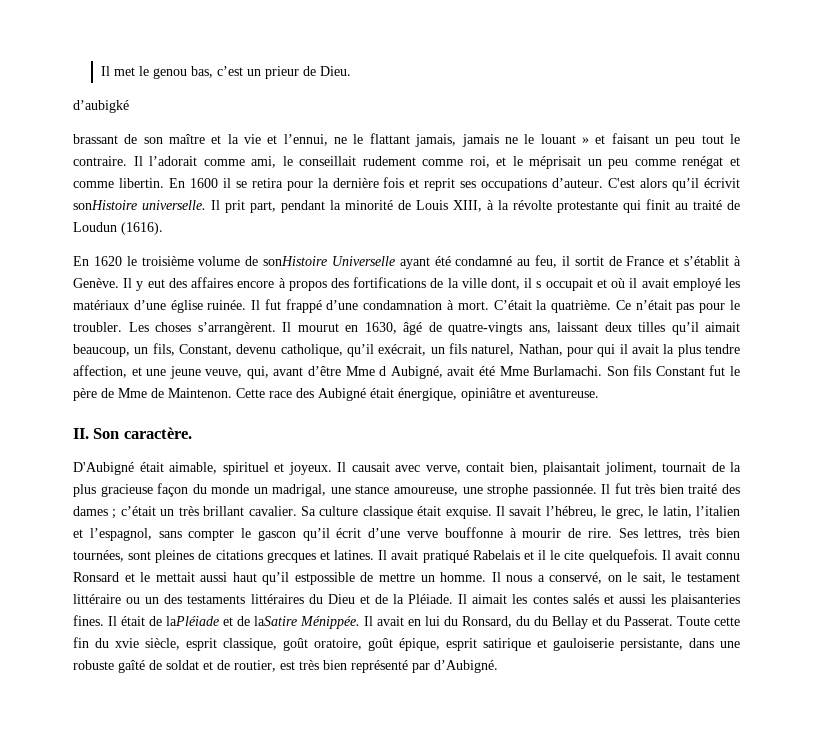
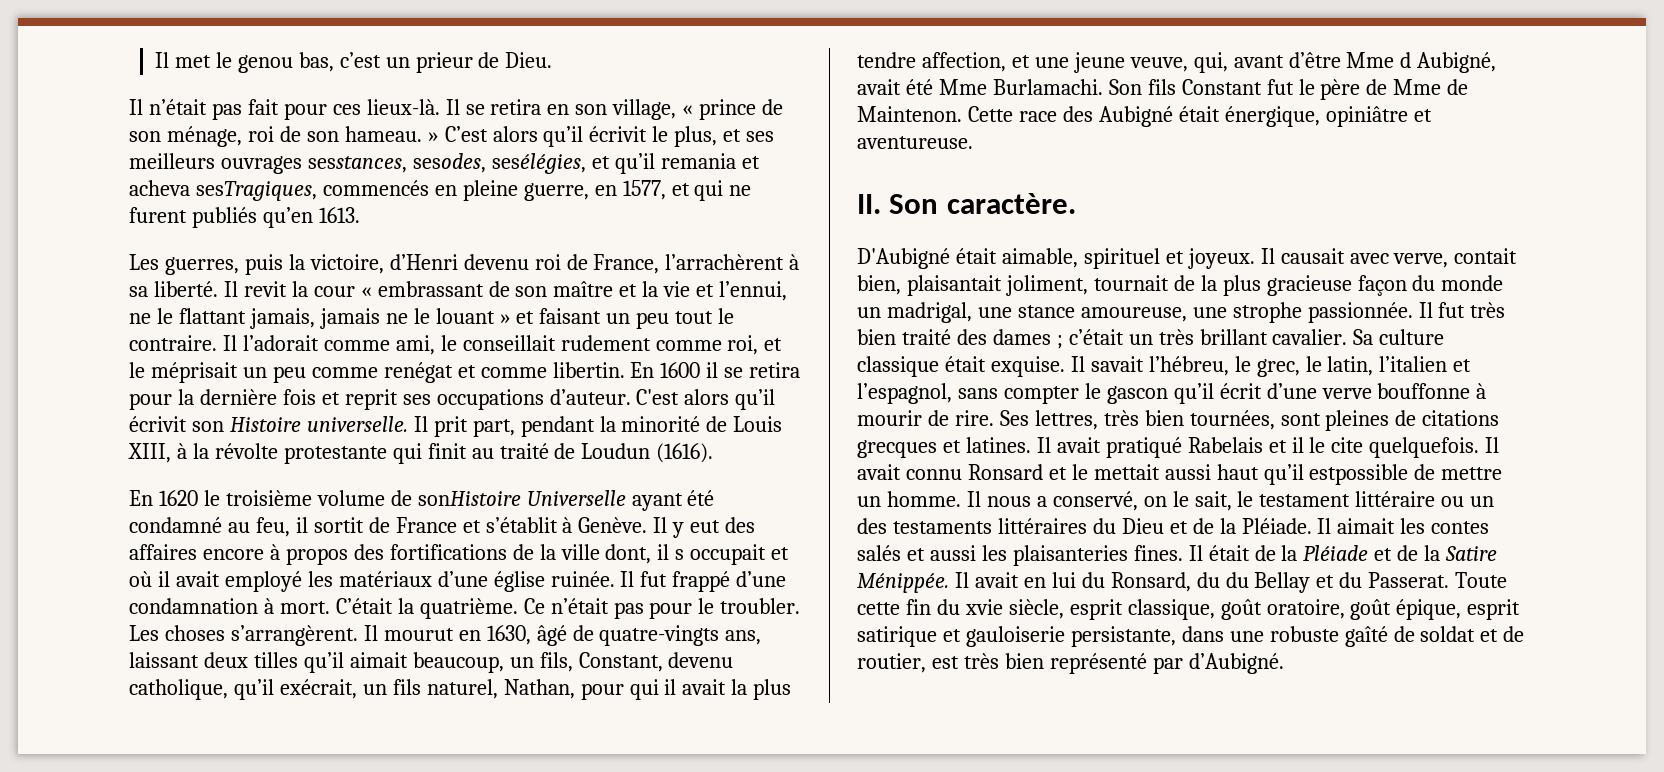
[73,100,129,113] [73,134,118,144] d’aubigké // brassant -> [129,99,784,120] [129,126,775,147] [129,153,760,174] [129,180,752,201] [129,207,360,228] [129,254,800,275] [129,281,484,297] Il n’était pas fait pour ces lieux-là. Il se retira en son village, « prince de son ménage, roi de son hameau. » C’est alors qu’il écrivit le plus, et ses meilleurs ouvrages sesstances, sesodes, sesélégies, et qu’il remania et acheva sesTragiques, commencés en pleine guerre, en 1577, et qui ne furent publiés qu’en 1613. // Les guerres, puis la victoire, d’Henri devenu roi de France, l’arrachèrent à sa liberté. Il revit la cour « embrassant
[73,200,137,210] sonHistoire -> [191,417,301,432] son Histoire
[166,616,297,626] laPléiade et de laSatire -> [1281,545,1498,561] la Pléiade et de la Satire

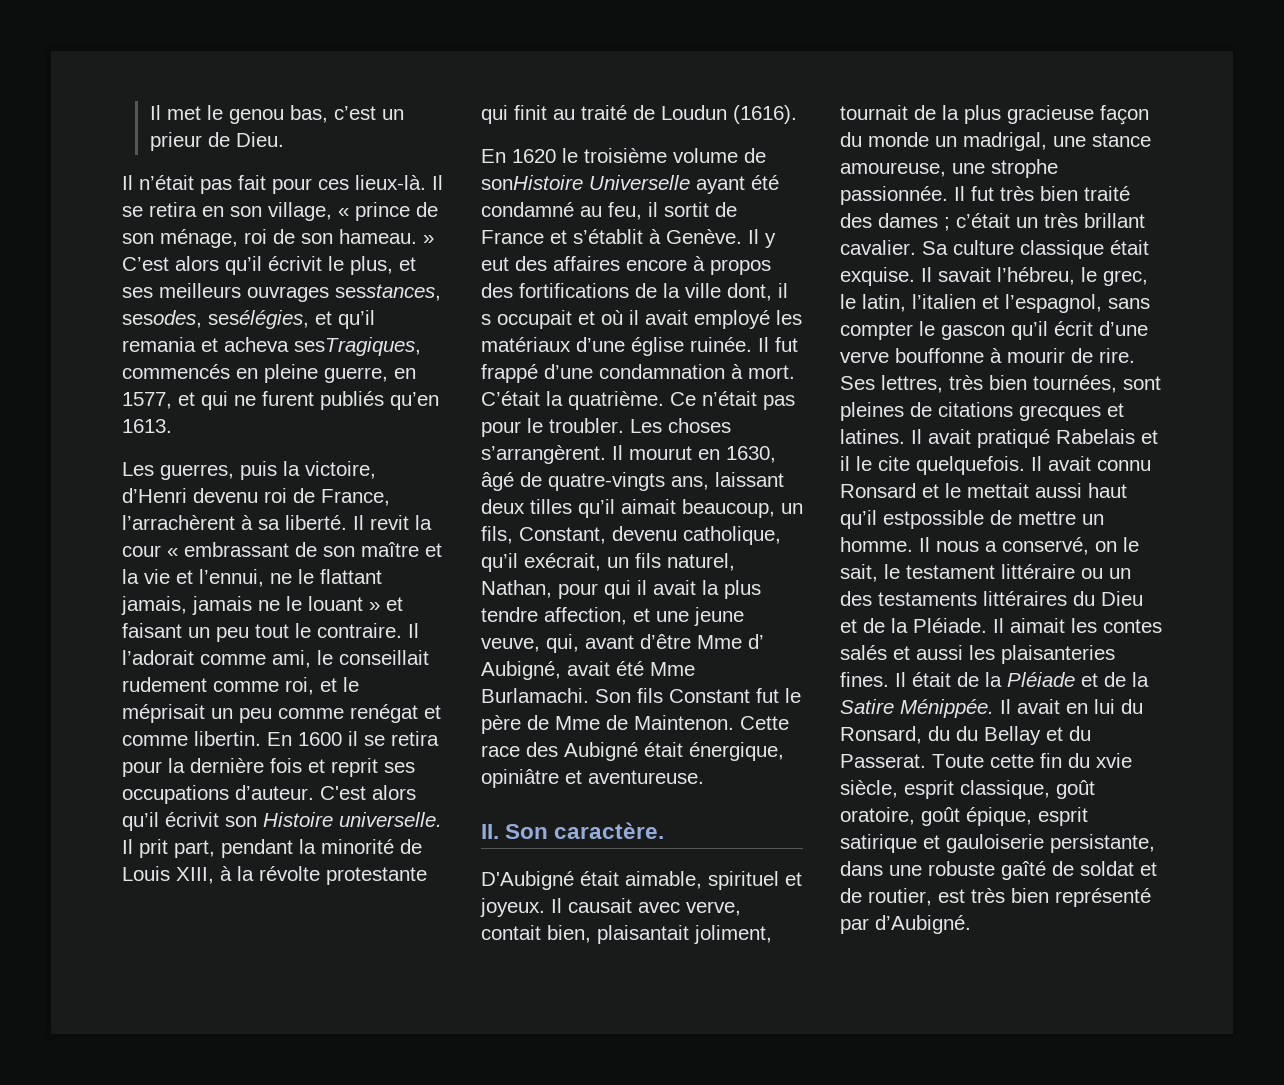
[1400,52,1412,68] d -> [748,634,764,649] d’

